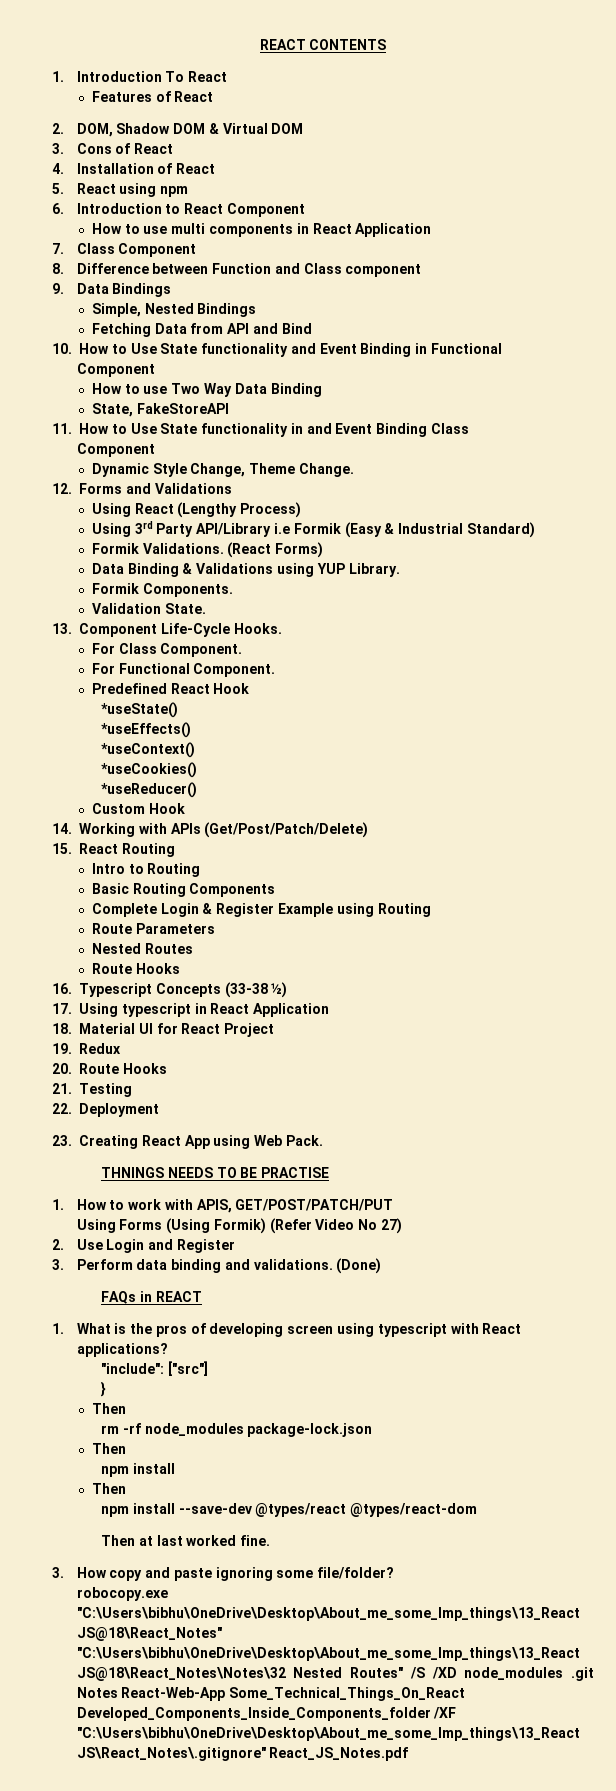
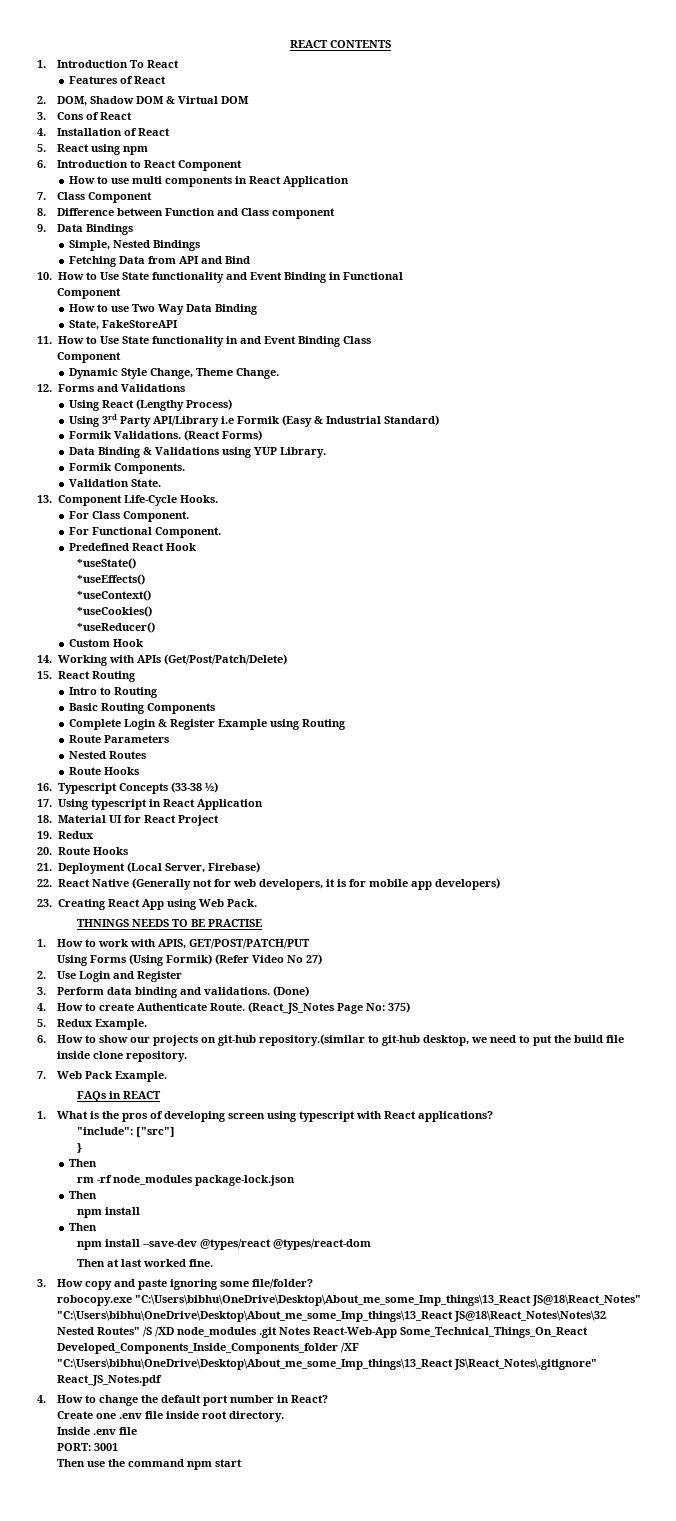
[79,1083,132,1097] [52,1103,159,1117] Testing // 22. Deployment -> [57,862,260,874] [37,878,500,890] Deployment (Local Server, Firebase) // 22. React Native (Generally not for web developers, it is for mobile app developers)
(382, 1266) none -> [37,1002,410,1014] [37,1019,147,1030] [37,1034,624,1046] [56,1051,187,1062] [37,1071,167,1082] // 4. How to create Authenticate Route. (React_JS_Notes Page No: 375) // 5. Redux Example. // 6. How to show our projects on git-hub repository.(similar to git-hub desktop, we need to put the build file inside clone repository. // 7. Web Pack Example.
(409, 1754) none -> [37,1395,328,1406] [56,1411,284,1422] [56,1427,137,1435] [56,1443,118,1451] [56,1459,242,1470] // 4. How to change the default port number in React? // Create one .env file inside root directory. // Inside .env file // PORT: 3001 // Then use the command npm start

